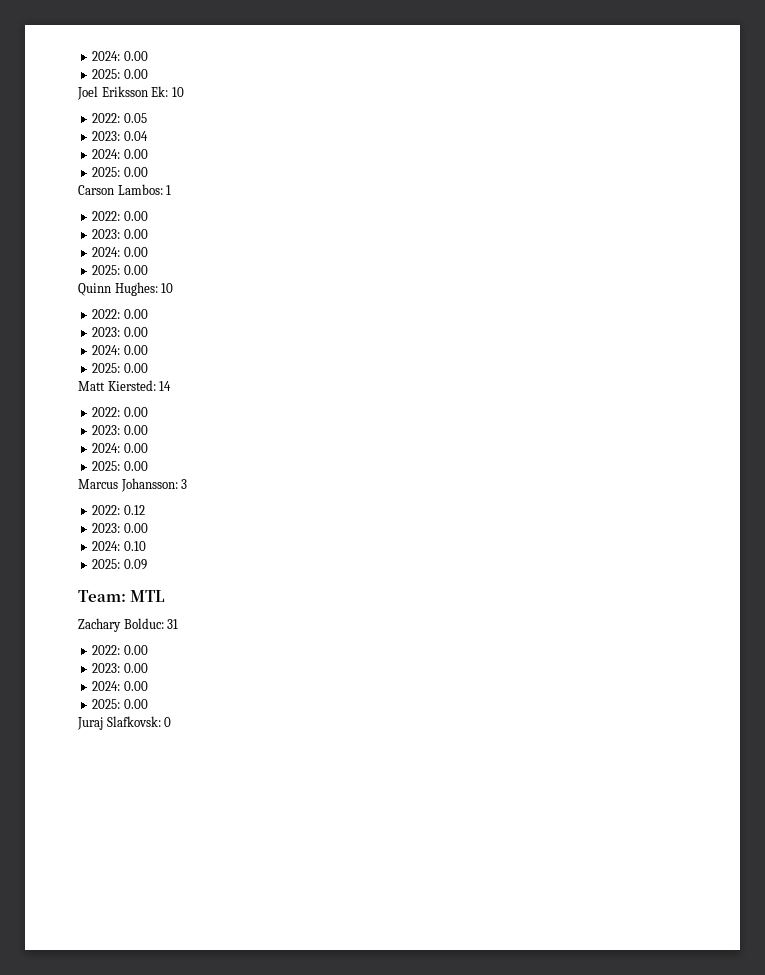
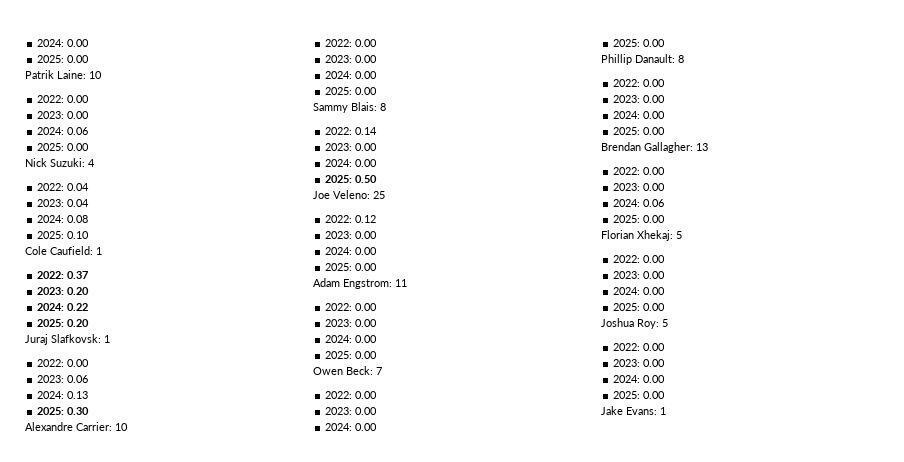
[92,51,148,61] [92,69,148,79] [77,86,184,100] [92,113,147,123] [92,131,148,141] [92,149,148,159] [92,167,148,177] [78,184,172,195] [92,211,148,221] [92,229,148,239] [92,247,148,257] [92,265,148,275] [78,282,158,296] 2024: 0.00 // 2025: 0.00 // Joel Eriksson Ek: 10 // 2022: 0.05 // 2023: 0.04 // 2024: 0.00 // 2025: 0.00 // Carson Lambos: 1 // 2022: 0.00 // 2023: 0.00 // 2024: 0.00 // 2025: 0.00 // Quinn Hughes: -> [37,39,90,47] [37,55,90,63] [25,70,102,79] [37,95,90,103] [37,111,90,119] [37,127,89,135] [37,143,90,151] [25,158,95,167] [37,183,90,191] [37,199,90,207] [37,215,89,223] [37,231,90,239] [25,246,102,255] [37,271,89,279] [37,287,90,295] [37,303,89,311] [37,319,90,327] [25,334,110,345] [37,359,90,367] [37,375,89,383] [37,391,89,399] [37,407,90,415] [25,422,112,431] 2024: 0.00 // 2025: 0.00 // Patrik Laine: 10 // 2022: 0.00 // 2023: 0.00 // 2024: 0.06 // 2025: 0.00 // Nick Suzuki: 4 // 2022: 0.04 // 2023: 0.04 // 2024: 0.08 // 2025: 0.10 // Cole Caufield: 1 // 2022: 0.37 // 2023: 0.20 // 2024: 0.22 // 2025: 0.20 // Juraj Slafkovsk: 1 // 2022: 0.00 // 2023: 0.06 // 2024: 0.13 // 2025: 0.30 // Alexandre Carrier:
[78,380,172,391] [92,407,148,417] [92,425,148,435] [92,443,148,453] [92,461,148,471] [78,478,188,492] [92,505,145,515] [92,523,148,533] [92,541,146,551] [92,559,147,570] [78,590,166,602] [78,618,179,632] [92,645,148,655] [92,663,148,673] [92,681,148,691] [92,699,148,709] [77,716,172,730] Matt Kiersted: 14 // 2022: 0.00 // 2023: 0.00 // 2024: 0.00 // 2025: 0.00 // Marcus Johansson: 3 // 2022: 0.12 // 2023: 0.00 // 2024: 0.10 // 2025: 0.09 // Team: MTL // Zachary Bolduc: 31 // 2022: 0.00 // 2023: 0.00 // 2024: 0.00 // 2025: 0.00 // Juraj Slafkovsk: 0 -> [313,102,386,113] [325,127,378,135] [325,143,378,151] [325,159,378,167] [325,175,378,183] [313,190,385,199] [325,215,377,223] [325,231,378,239] [325,247,378,255] [325,263,378,271] [313,278,407,289] [325,303,378,311] [325,319,378,327] [325,335,378,343] [325,351,378,359] [313,366,382,375] [325,391,378,399] [325,407,378,415] [325,423,378,431] [613,39,666,47] [601,54,684,65] [613,79,666,87] [613,95,666,103] [613,111,666,119] [613,127,666,135] [601,142,708,153] [613,167,666,175] [613,183,666,191] [613,199,665,207] [613,215,666,223] [601,230,682,241] [613,255,666,263] [613,271,666,279] [613,287,666,295] [613,303,666,311] [601,318,668,329] [613,343,666,351] [613,359,666,367] [613,375,666,383] [613,391,666,399] [601,406,666,415] Sammy Blais: 8 // 2022: 0.14 // 2023: 0.00 // 2024: 0.00 // 2025: 0.50 // Joe Veleno: 25 // 2022: 0.12 // 2023: 0.00 // 2024: 0.00 // 2025: 0.00 // Adam Engstrom: 11 // 2022: 0.00 // 2023: 0.00 // 2024: 0.00 // 2025: 0.00 // Owen Beck: 7 // 2022: 0.00 // 2023: 0.00 // 2024: 0.00 // 2025: 0.00 // Phillip Danault: 8 // 2022: 0.00 // 2023: 0.00 // 2024: 0.00 // 2025: 0.00 // Brendan Gallagher: 13 // 2022: 0.00 // 2023: 0.00 // 2024: 0.06 // 2025: 0.00 // Florian Xhekaj: 5 // 2022: 0.00 // 2023: 0.00 // 2024: 0.00 // 2025: 0.00 // Joshua Roy: 5 // 2022: 0.00 // 2023: 0.00 // 2024: 0.00 // 2025: 0.00 // Jake Evans: 1

